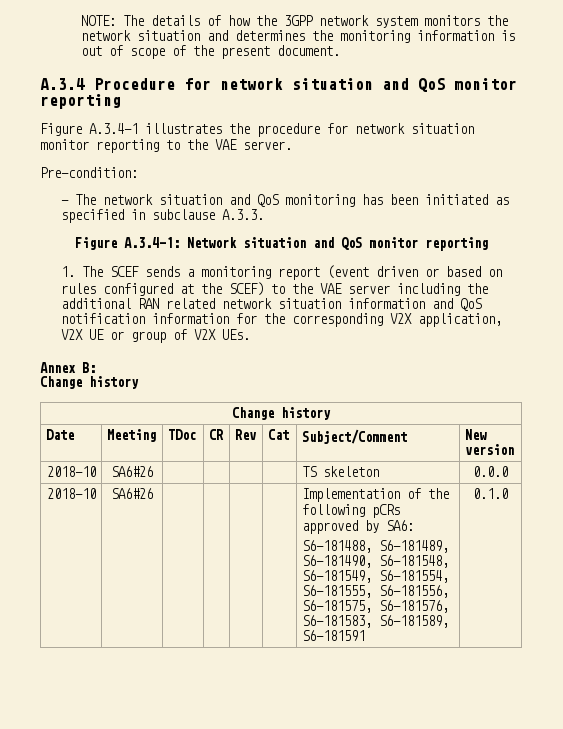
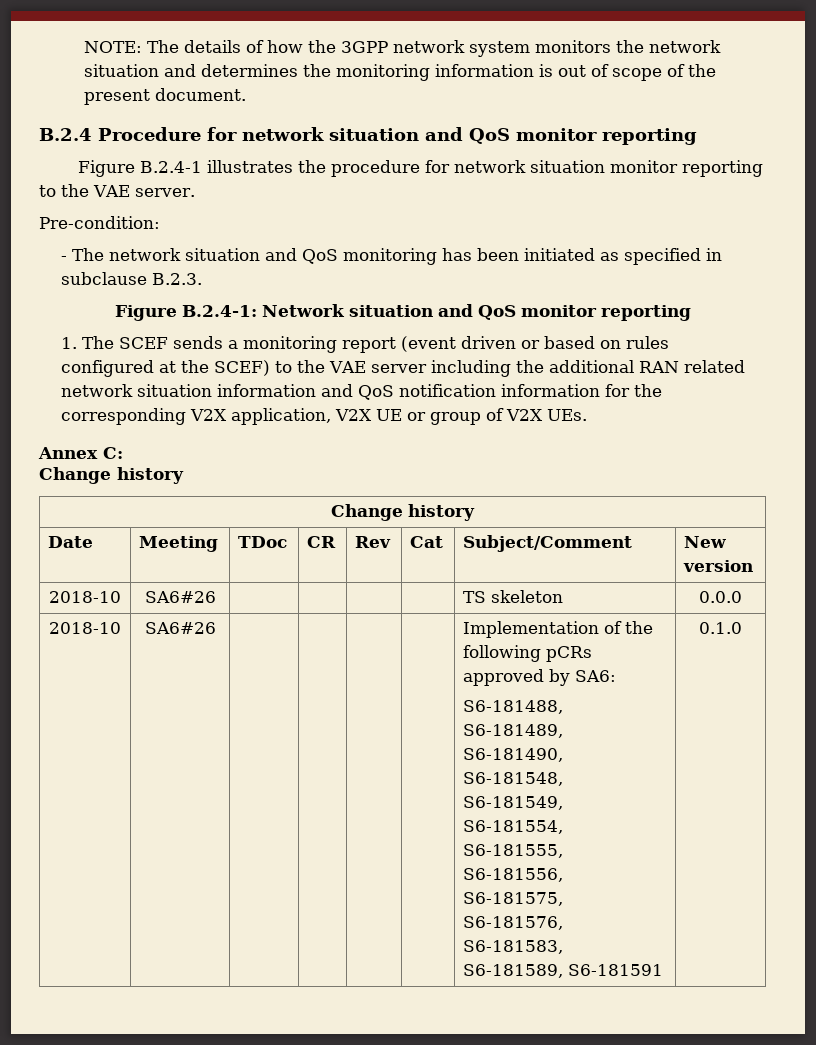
[40,78,85,90] A.3.4 -> [39,128,92,141] B.2.4
[89,123,138,134] A.3.4-1 -> [139,161,202,173] B.2.4-1
[221,209,264,220] [75,237,180,250] A.3.3. // Figure A.3.4-1: -> [152,273,203,285] [114,305,257,321] B.2.3. // Figure B.2.4-1:
[82,362,96,373] B: -> [103,447,123,459] C:

